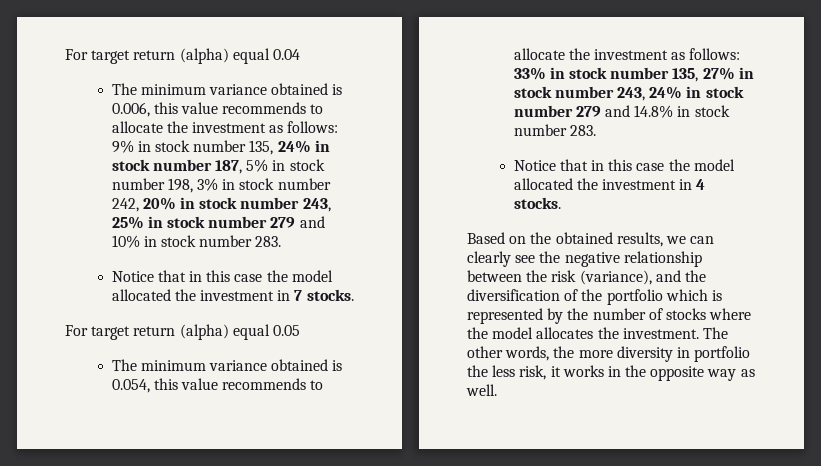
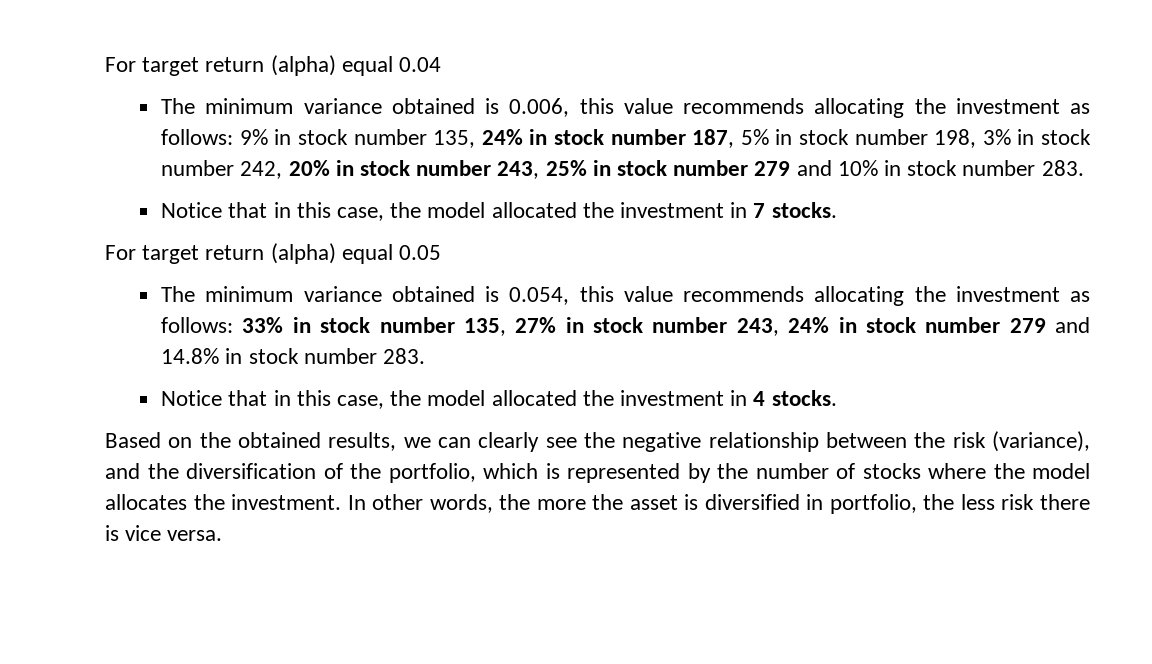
[310,104,324,114] [111,121,163,133] to allocate -> [814,98,905,118] allocating
[234,274,263,282] case -> [336,207,384,221] case,
[310,380,324,390] [513,48,565,60] to allocate -> [814,286,905,306] allocating
[636,163,665,171] case -> [336,395,384,409] case,
[606,289,663,305] portfolio -> [388,463,476,483] portfolio,
[702,327,728,339] The -> [347,495,366,510] In
[616,346,751,362] [467,365,755,381] [466,384,497,396] diversity in portfolio the less risk, it works in the opposite way as well. -> [592,494,1090,514] [105,525,223,541] the asset is diversified in portfolio, the less risk there is vice versa.

